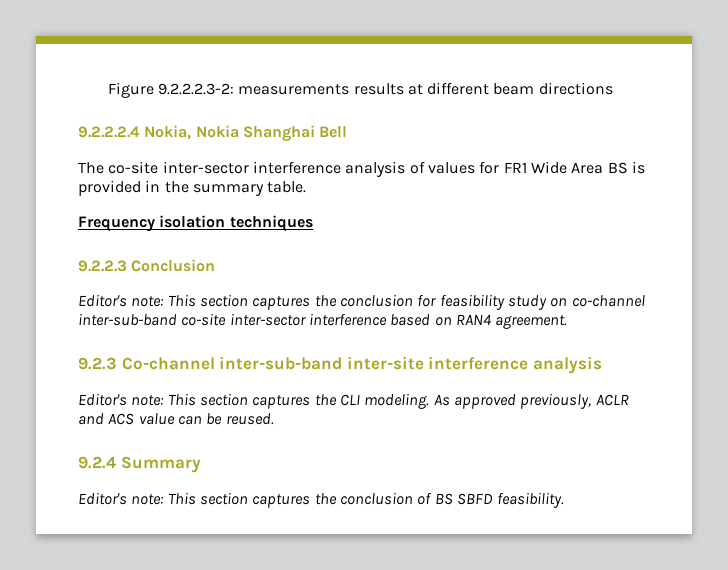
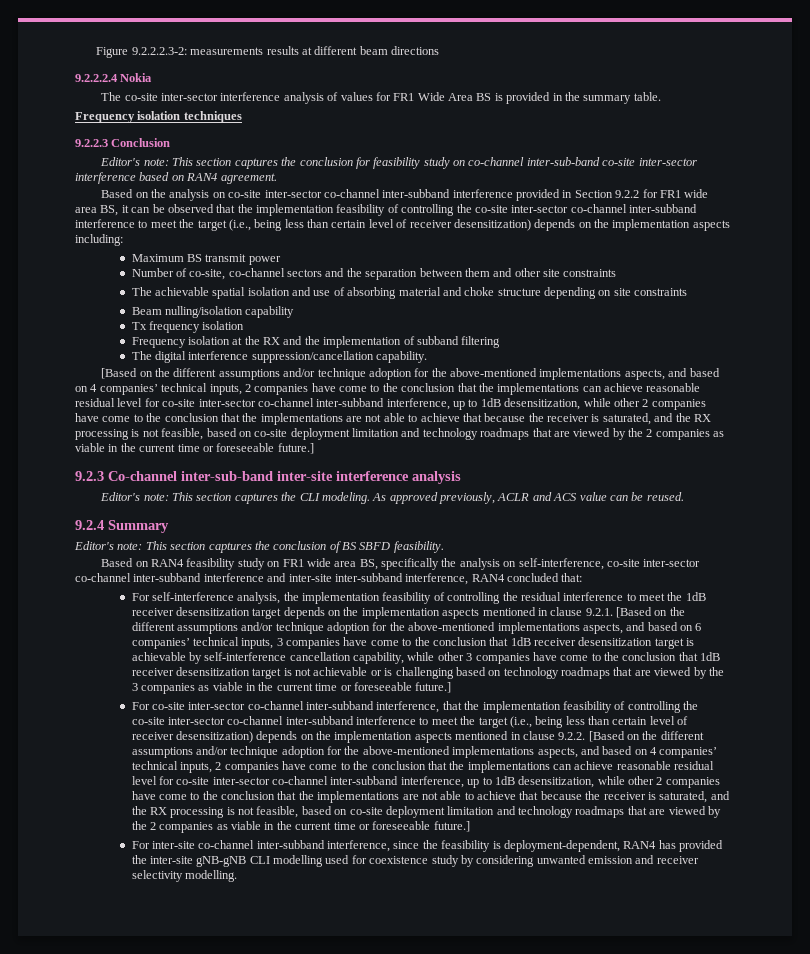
[144,125,192,140] Nokia, -> (118, 78) none
[242,125,348,142] Shanghai Bell -> (153, 77) none
(568, 322) none -> [101,189,709,201] [75,204,697,216] [75,219,730,231] [75,234,123,246] [131,254,281,265] [131,268,617,280] [131,287,688,299] [131,306,295,318] [131,321,245,333] [131,336,501,348] [131,351,428,363] [101,368,720,380] [75,383,701,395] [75,398,706,410] [75,413,711,425] [75,428,725,440] [75,443,314,454] // Based on the analysis on co-site inter-sector co-channel inter-subband interference provided in Section 9.2.2 for FR1 wide area BS, it can be observed that the implementation feasibility of controlling the co-site inter-sector co-channel inter-subband interference to meet the target (i.e., being less than certain level of receiver desensitization) depends on the implementation aspects including: // Maximum BS transmit power // Number of co-site, co-channel sectors and the separation between them and other site constraints // The achievable spatial isolation and use of absorbing material and choke structure depending on site constraints // Beam nulling/isolation capability // Tx frequency isolation // Frequency isolation at the RX and the implementation of subband filtering // The digital interference suppression/cancellation capability. // [Based on the different assumptions and/or technique adoption for the above-mentioned implementations aspects, and based on 4 companies’ technical inputs, 2 companies have come to the conclusion that the implementations can achieve reasonable residual level for co-site inter-sector co-channel inter-subband interference, up to 1dB desensitization, while other 2 companies have come to the conclusion that the implementations are not able to achieve that because the receiver is saturated, and the RX processing is not feasible, based on co-site deployment limitation and technology roadmaps that are viewed by the 2 companies as viable in the current time or foreseeable future.]
(565, 500) none -> [101,558,701,570] [75,573,583,585] [131,592,706,604] [131,607,685,619] [131,622,702,634] [131,637,695,649] [131,652,721,664] [131,667,724,679] [131,682,452,694] [131,701,699,713] [131,716,689,728] [131,731,704,743] [131,746,718,758] [131,761,715,773] [131,776,720,788] [131,791,730,803] [131,806,721,818] [131,821,470,833] [131,840,724,852] [131,855,699,867] [131,870,237,882] // Based on RAN4 feasibility study on FR1 wide area BS, specifically the analysis on self-interference, co-site inter-sector co-channel inter-subband interference and inter-site inter-subband interference, RAN4 concluded that: // For self-interference analysis, the implementation feasibility of controlling the residual interference to meet the 1dB receiver desensitization target depends on the implementation aspects mentioned in clause 9.2.1. [Based on the different assumptions and/or technique adoption for the above-mentioned implementations aspects, and based on 6 companies’ technical inputs, 3 companies have come to the conclusion that 1dB receiver desensitization target is achievable by self-interference cancellation capability, while other 3 companies have come to the conclusion that 1dB receiver desensitization target is not achievable or is challenging based on technology roadmaps that are viewed by the 3 companies as viable in the current time or foreseeable future.] // For co-site inter-sector co-channel inter-subband interference, that the implementation feasibility of controlling the co-site inter-sector co-channel inter-subband interference to meet the target (i.e., being less than certain level of receiver desensitization) depends on the implementation aspects mentioned in clause 9.2.2. [Based on the different assumptions and/or technique adoption for the above-mentioned implementations aspects, and based on 4 companies’ technical inputs, 2 companies have come to the conclusion that the implementations can achieve reasonable residual level for co-site inter-sector co-channel inter-subband interference, up to 1dB desensitization, while other 2 companies have come to the conclusion that the implementations are not able to achieve that because the receiver is saturated, and the RX processing is not feasible, based on co-site deployment limitation and technology roadmaps that are viewed by the 2 companies as viable in the current time or foreseeable future.] // For inter-site co-channel inter-subband interference, since the feasibility is deployment-dependent, RAN4 has provided the inter-site gNB-gNB CLI modelling used for coexistence study by considering unwanted emission and receiver selectivity modelling.

